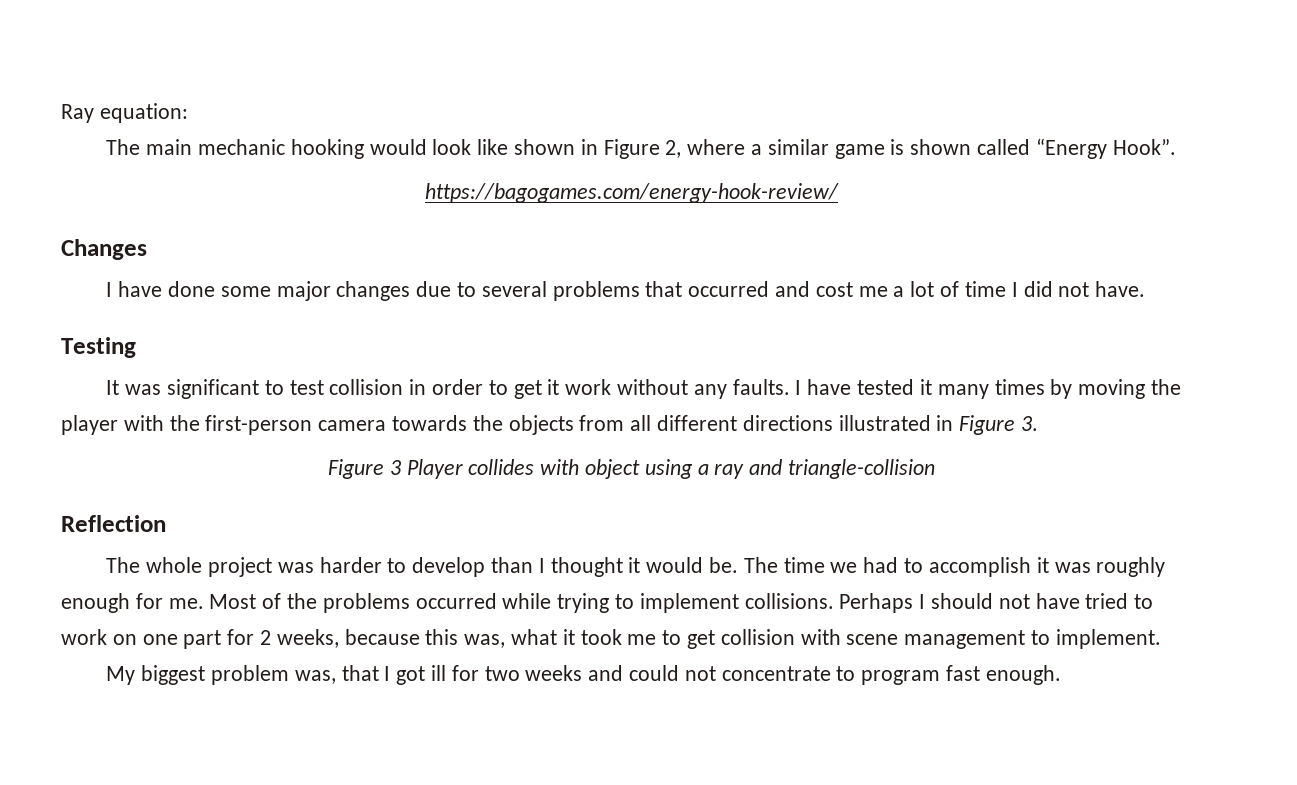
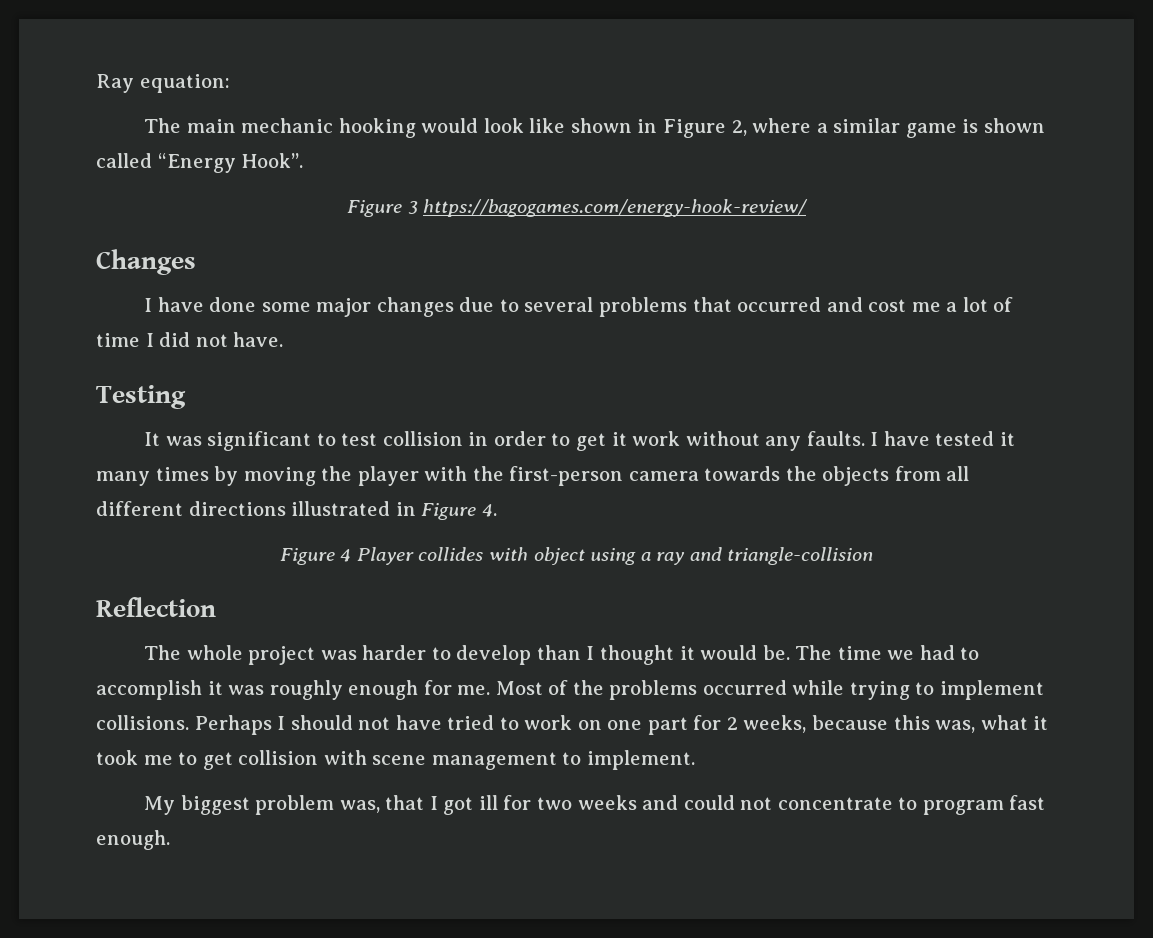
(1176, 147) none -> [346,200,418,217] Figure 3
[1021,416,1039,431] [327,459,401,479] 3. // Figure 3 -> [481,504,497,517] [279,548,352,565] 4. // Figure 4

